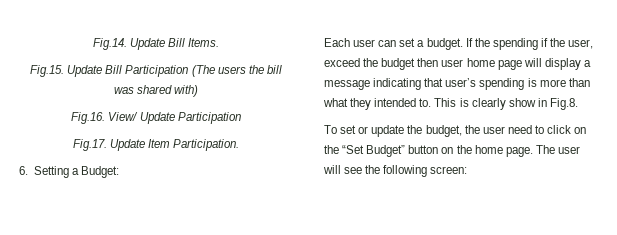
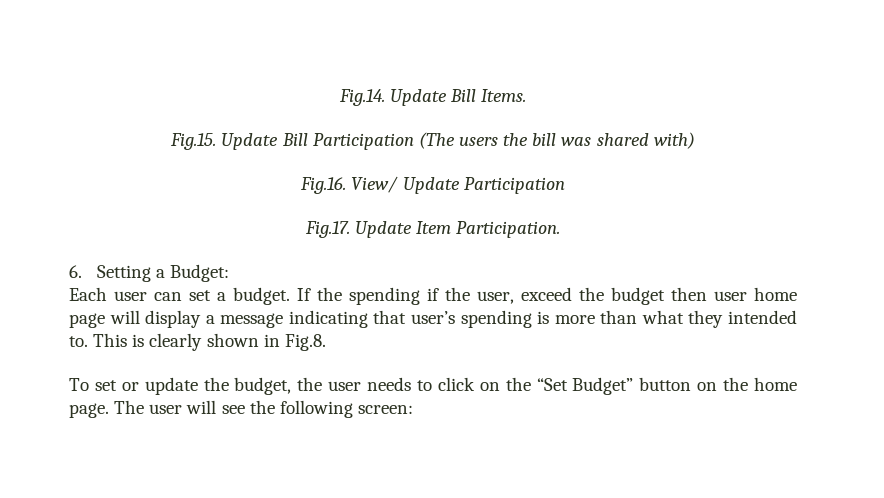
[508,98,536,107] show -> [206,333,259,347] shown
[507,125,532,134] need -> [367,377,412,391] needs

